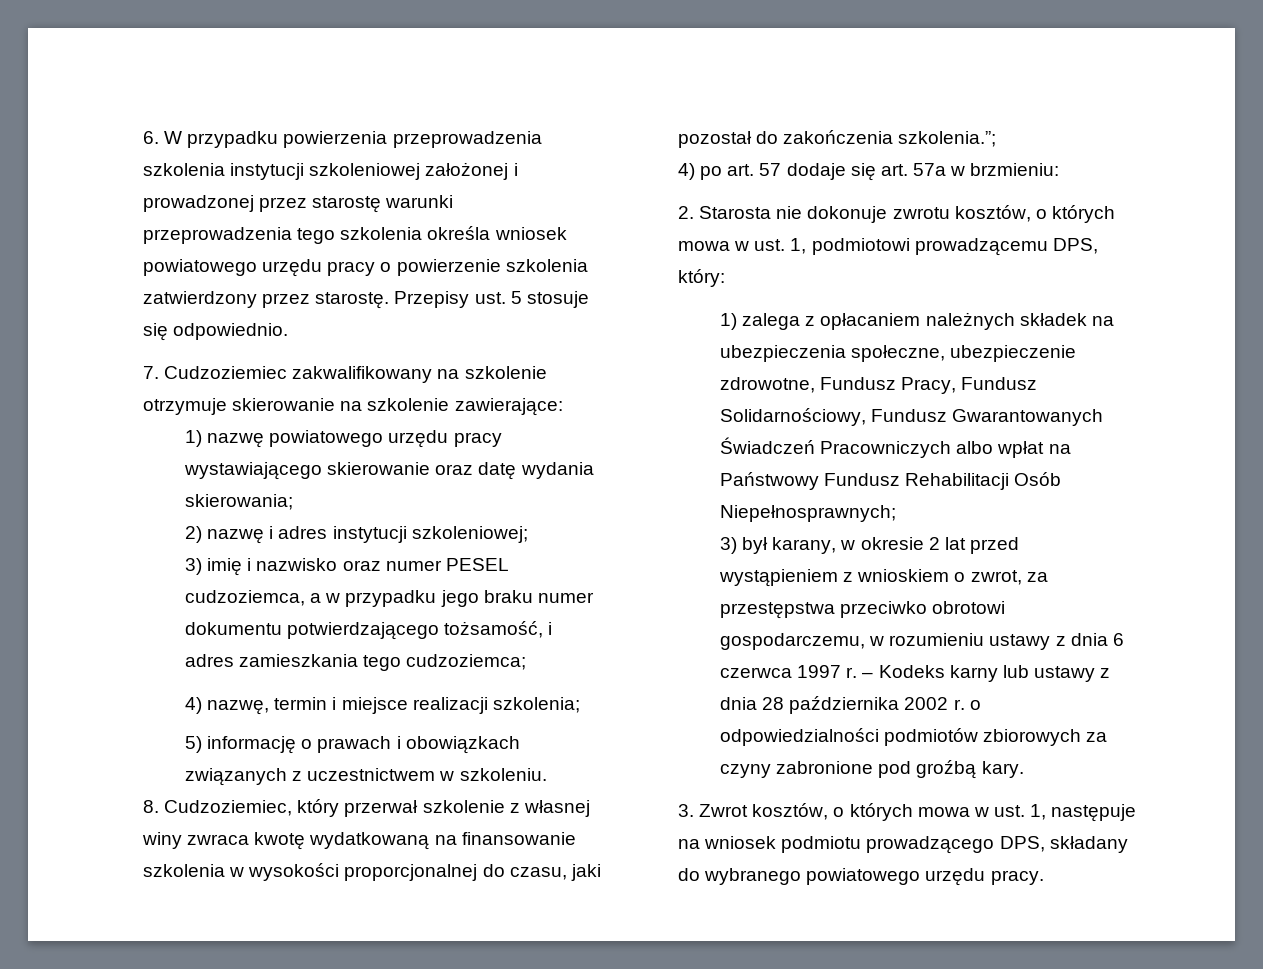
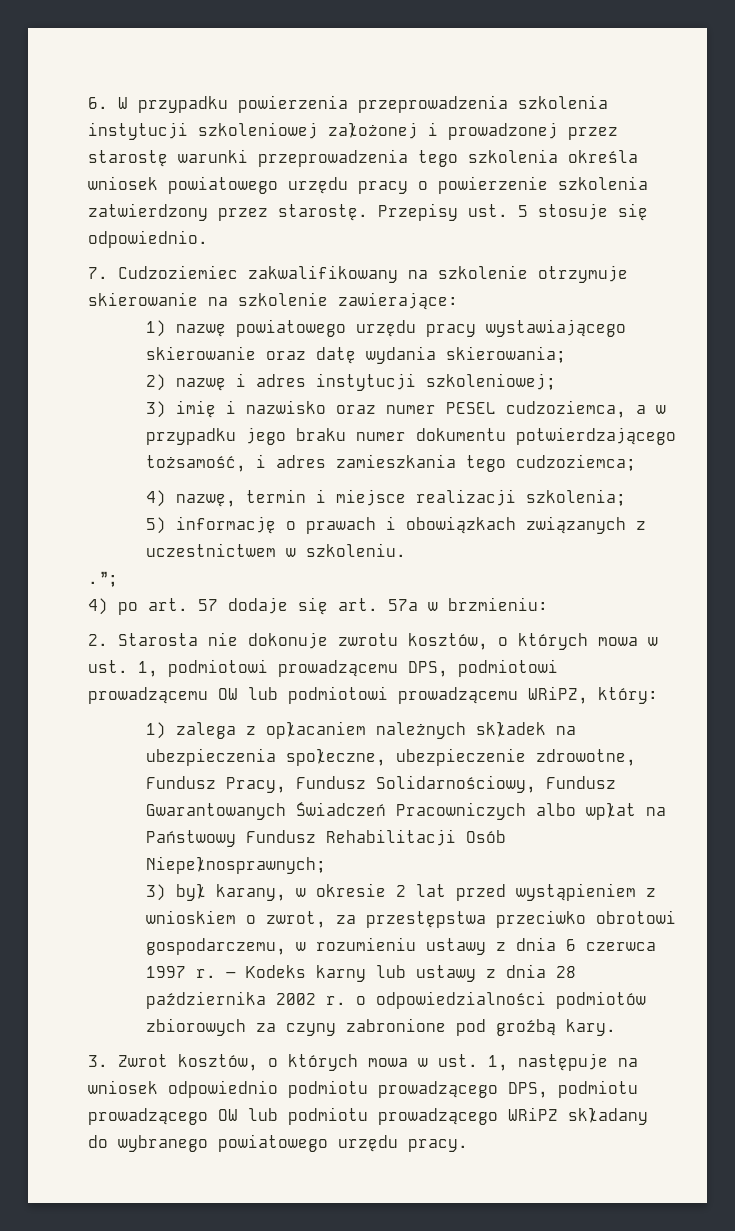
[143,799,590,817] [142,832,576,850] [143,863,601,881] [678,130,997,148] 8. Cudzoziemiec, który przerwał szkolenie z własnej winy zwraca kwotę wydatkowaną na finansowanie szkolenia w wysokości proporcjonalnej do czasu, jaki pozostał do zakończenia szkolenia.”; -> [87,571,118,587] .”;
(1098, 246) none -> [457,659,558,677] [87,686,588,704] podmiotowi prowadzącemu OW lub podmiotowi prowadzącemu WRiPZ,
(777, 842) none -> [167,1080,278,1098] odpowiednio
(1045, 844) none -> [557,1080,638,1098] [87,1107,558,1125] podmiotu prowadzącego OW lub podmiotu prowadzącego WRiPZ

